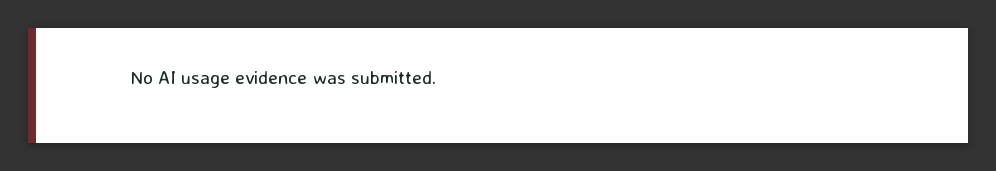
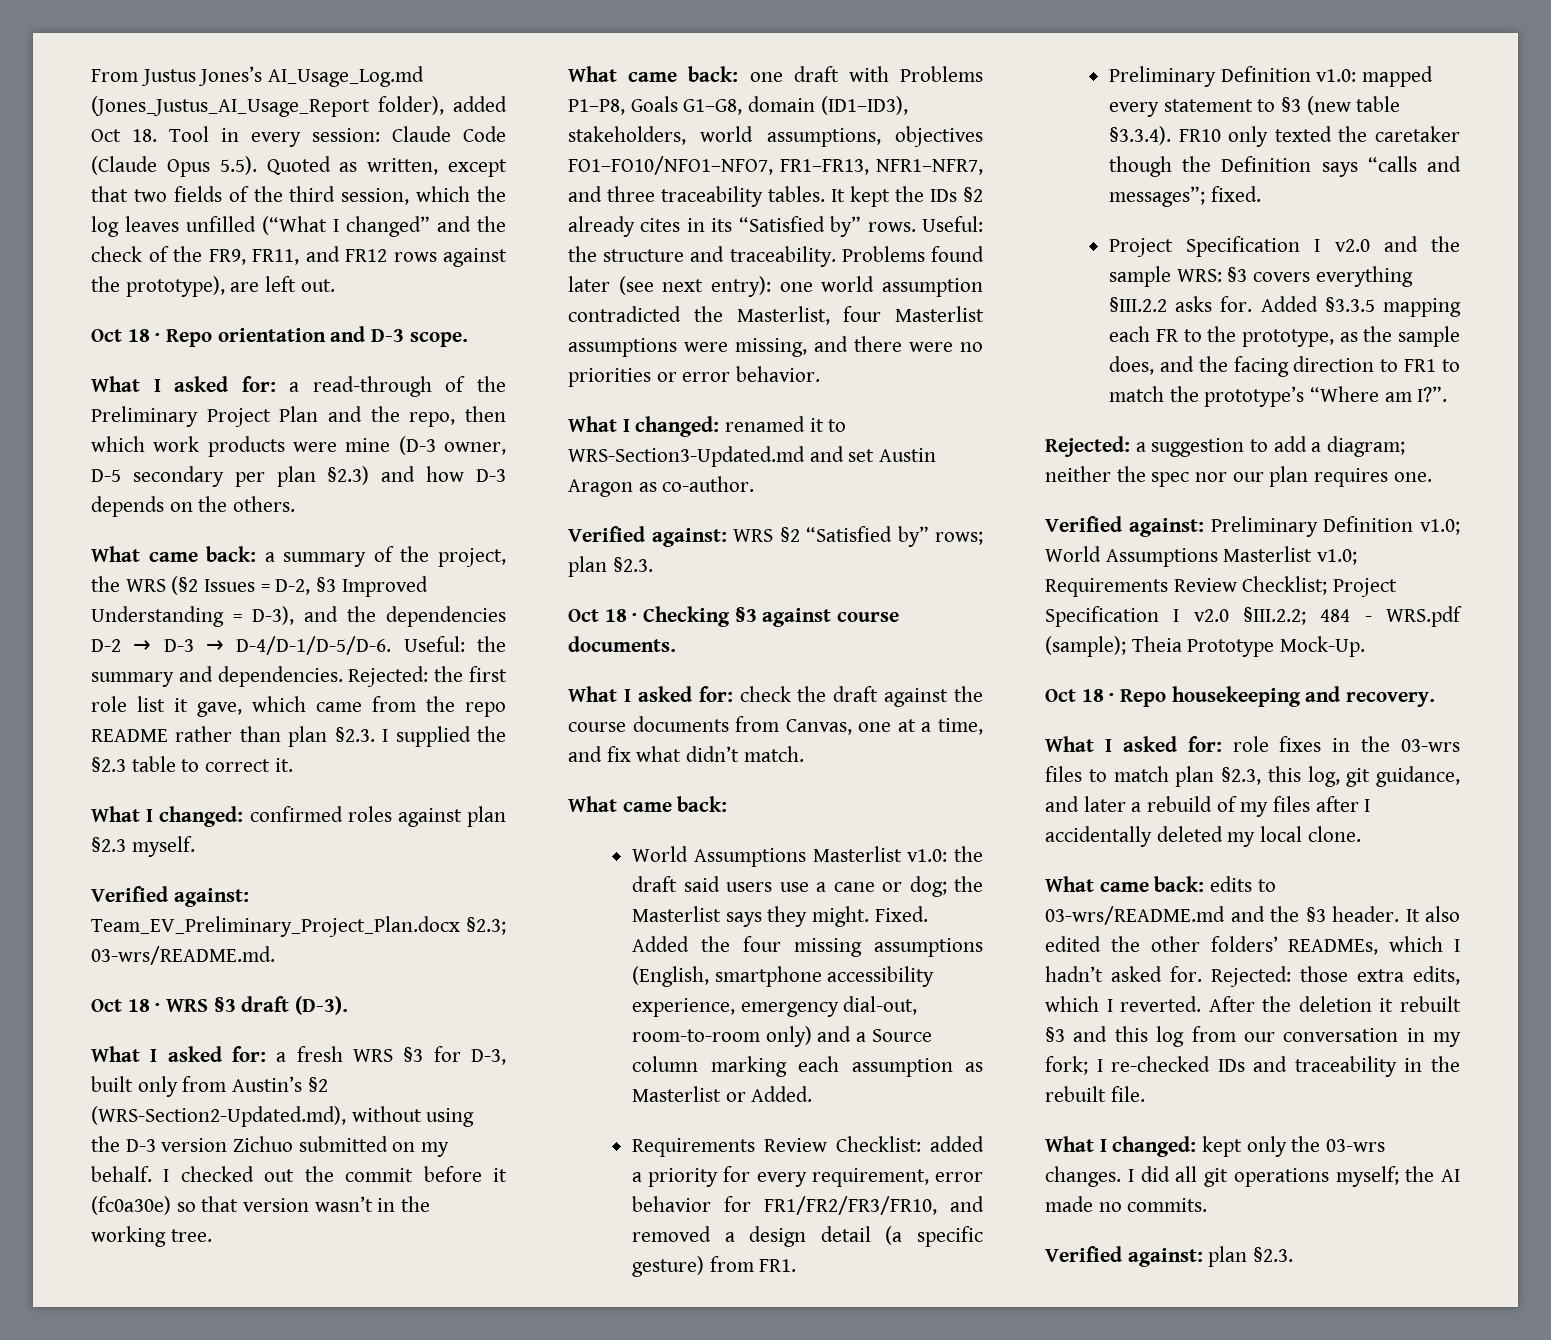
[130,71,436,88] No AI usage evidence was submitted. -> [91,66,425,87] [91,96,507,117] [91,126,506,147] [91,156,507,177] [91,186,506,205] [91,216,506,237] [91,246,507,267] [91,276,335,297] [91,326,468,347] [91,376,506,397] [91,406,507,427] [91,436,506,457] [91,466,506,487] [91,496,296,517] [91,546,506,567] [91,576,428,597] [91,606,506,627] [91,636,506,655] [91,666,507,687] [91,696,506,717] [91,726,506,747] [91,756,293,772] [91,806,507,827] [91,836,195,857] [91,886,249,907] [91,916,506,937] [91,946,275,965] [91,996,349,1015] [91,1046,506,1065] [91,1076,328,1097] [91,1106,475,1127] [91,1136,450,1157] [91,1166,507,1182] [91,1196,431,1215] [91,1226,212,1247] [568,66,983,82] [568,96,908,115] [568,126,983,147] [568,156,983,175] [568,186,983,207] [568,216,983,237] [568,246,984,267] [568,276,983,297] [568,306,984,325] [568,336,983,357] [568,366,821,387] [568,416,847,437] [568,446,937,467] [568,476,755,497] [568,526,983,547] [568,556,653,577] [568,606,900,627] [568,636,676,652] [568,686,983,707] [568,716,983,735] [568,746,804,762] [568,796,728,812] [632,846,983,867] [632,876,983,897] [632,906,928,927] [632,936,983,957] [632,966,935,987] [632,996,918,1017] [632,1026,932,1047] [632,1056,983,1077] [632,1086,813,1102] [632,1136,984,1157] [632,1166,983,1187] [632,1196,984,1215] [632,1226,983,1247] [632,1256,797,1277] [1109,66,1434,87] [1109,96,1401,117] [1109,126,1460,147] [1109,156,1461,177] [1109,186,1261,207] [1109,236,1460,257] [1109,266,1413,287] [1109,296,1461,317] [1109,326,1460,347] [1109,356,1460,377] [1109,386,1448,407] [1045,436,1406,457] [1045,466,1432,487] [1045,516,1460,537] [1045,546,1358,567] [1045,576,1398,597] [1045,606,1462,627] [1045,636,1366,657] [1045,686,1436,707] [1045,736,1460,752] [1045,766,1460,787] [1045,796,1371,817] [1045,826,1361,847] [1045,876,1276,892] [1045,906,1460,925] [1045,936,1460,955] [1045,966,1460,987] [1045,996,1461,1012] [1045,1026,1461,1047] [1045,1056,1460,1077] [1045,1086,1145,1102] [1045,1136,1386,1157] [1045,1166,1460,1187] [1045,1196,1208,1212] [1045,1246,1294,1267] From Justus Jones’s AI_Usage_Log.md (Jones_Justus_AI_Usage_Report folder), added Oct 18. Tool in every session: Claude Code (Claude Opus 5.5). Quoted as written, except that two fields of the third session, which the log leaves unfilled (“What I changed” and the check of the FR9, FR11, and FR12 rows against the prototype), are left out. // Oct 18 · Repo orientation and D-3 scope. // What I asked for: a read-through of the Preliminary Project Plan and the repo, then which work products were mine (D-3 owner, D-5 secondary per plan §2.3) and how D-3 depends on the others. // What came back: a summary of the project, the WRS (§2 Issues = D-2, §3 Improved Understanding = D-3), and the dependencies D-2 → D-3 → D-4/D-1/D-5/D-6. Useful: the summary and dependencies. Rejected: the first role list it gave, which came from the repo README rather than plan §2.3. I supplied the §2.3 table to correct it. // What I changed: confirmed roles against plan §2.3 myself. // Verified against: Team_EV_Preliminary_Project_Plan.docx §2.3; 03-wrs/README.md. // Oct 18 · WRS §3 draft (D-3). // What I asked for: a fresh WRS §3 for D-3, built only from Austin’s §2 (WRS-Section2-Updated.md), without using the D-3 version Zichuo submitted on my behalf. I checked out the commit before it (fc0a30e) so that version wasn’t in the working tree. // What came back: one draft with Problems P1–P8, Goals G1–G8, domain (ID1–ID3), stakeholders, world assumptions, objectives FO1–FO10/NFO1–NFO7, FR1–FR13, NFR1–NFR7, and three traceability tables. It kept the IDs §2 already cites in its “Satisfied by” rows. Useful: the structure and traceability. Problems found later (see next entry): one world assumption contradicted the Masterlist, four Masterlist assumptions were missing, and there were no priorities or error behavior. // What I changed: renamed it to WRS-Section3-Updated.md and set Austin Aragon as co-author. // Verified against: WRS §2 “Satisfied by” rows; plan §2.3. // Oct 18 · Checking §3 against course documents. // What I asked for: check the draft against the course documents from Canvas, one at a time, and fix what didn’t match. // What came back: // World Assumptions Masterlist v1.0: the draft said users use a cane or dog; the Masterlist says they might. Fixed. Added the four missing assumptions (English, smartphone accessibility experience, emergency dial-out, room-to-room only) and a Source column marking each assumption as Masterlist or Added. // Requirements Review Checklist: added a priority for every requirement, error behavior for FR1/FR2/FR3/FR10, and removed a design detail (a specific gesture) from FR1. // Preliminary Definition v1.0: mapped every statement to §3 (new table §3.3.4). FR10 only texted the caretaker though the Definition says “calls and messages”; fixed. // Project Specification I v2.0 and the sample WRS: §3 covers everything §III.2.2 asks for. Added §3.3.5 mapping each FR to the prototype, as the sample does, and the facing direction to FR1 to match the prototype’s “Where am I?”. // Rejected: a suggestion to add a diagram; neither the spec nor our plan requires one. // Verified against: Preliminary Definition v1.0; World Assumptions Masterlist v1.0; Requirements Review Checklist; Project Specification I v2.0 §III.2.2; 484 - WRS.pdf (sample); Theia Prototype Mock-Up. // Oct 18 · Repo housekeeping and recovery. // What I asked for: role fixes in the 03-wrs files to match plan §2.3, this log, git guidance, and later a rebuild of my files after I accidentally deleted my local clone. // What came back: edits to 03-wrs/README.md and the §3 header. It also edited the other folders’ READMEs, which I hadn’t asked for. Rejected: those extra edits, which I reverted. After the deletion it rebuilt §3 and this log from our conversation in my fork; I re-checked IDs and traceability in the rebuilt file. // What I changed: kept only the 03-wrs changes. I did all git operations myself; the AI made no commits. // Verified against: plan §2.3.

